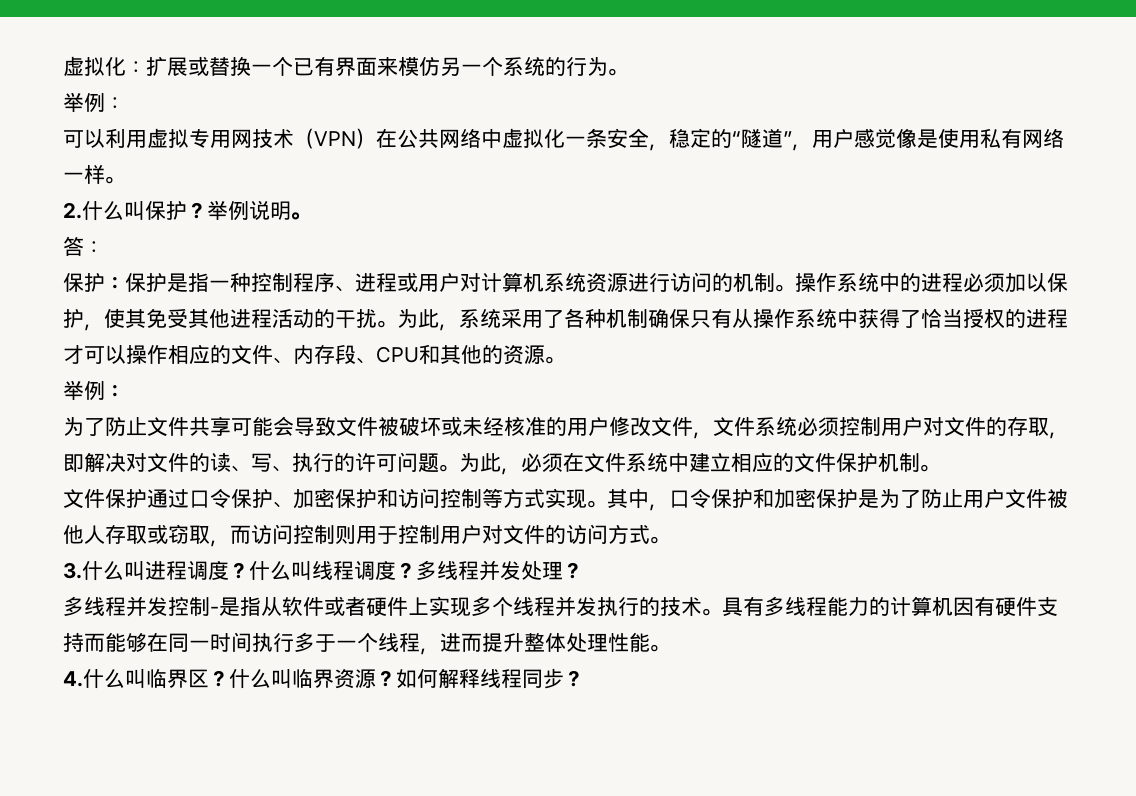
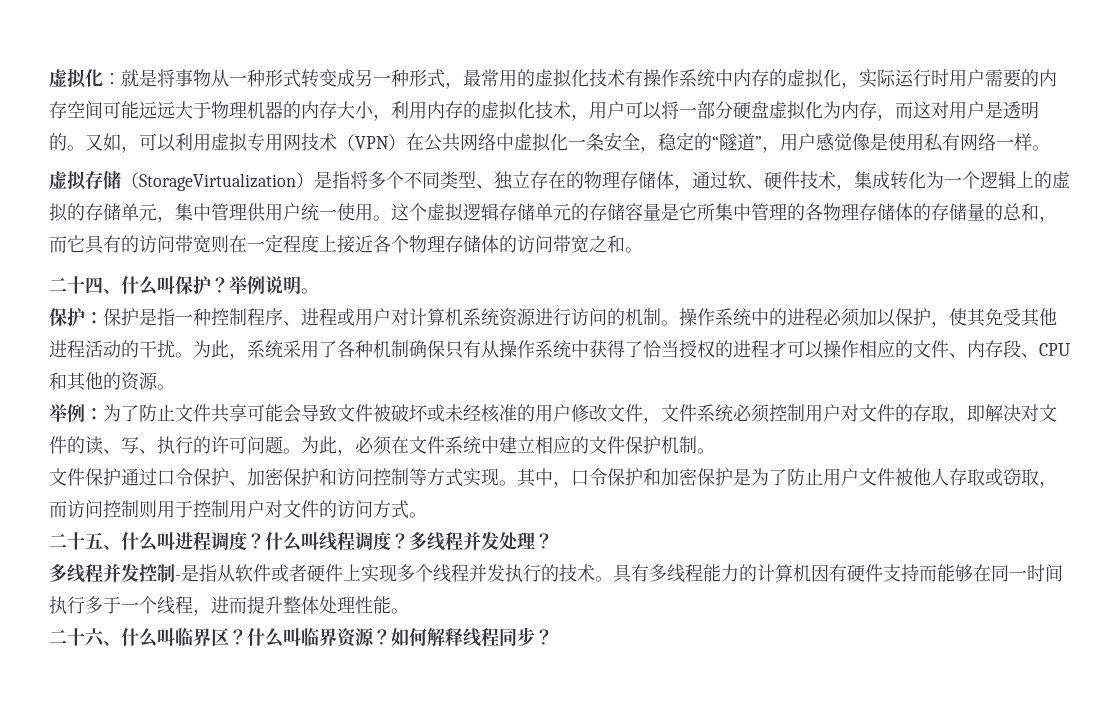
[146,56,628,76] [63,92,125,113] 扩展或替换一个已有界面来模仿另一个系统的行为。 // 举例： // -> [121,69,1057,89] [49,101,1039,121] [49,133,139,153] 就是将事物从一种形式转变成另一种形式，最常用的虚拟化技术有操作系统中内存的虚拟化，实际运行时用户需要的内存空间可能远远大于物理机器的内存大小，利用内存的虚拟化技术，用户可以将一部分硬盘虚拟化为内存，而这对用户是透明的。又如，
[63,202,82,219] 2. -> [49,170,1070,191] [49,203,1057,223] [49,234,643,254] [49,276,121,294] 虚拟存储（StorageVirtualization）是指将多个不同类型、独立存在的物理存储体，通过软、硬件技术，集成转化为一个逻辑上的虚拟的存储单元，集中管理供用户统一使用。这个虚拟逻辑存储单元的存储容量是它所集中管理的各物理存储体的存储量的总和，而它具有的访问带宽则在一定程度上接近各个物理存储体的访问带宽之和。 // 二十四、
[63,236,104,256] // 答： -> (319, 291) none
(125, 391) // -> (103, 414) none
[63,562,82,579] 3. -> [49,532,121,550] 二十五、
[63,671,83,687] 4. -> [49,628,121,647] 二十六、

